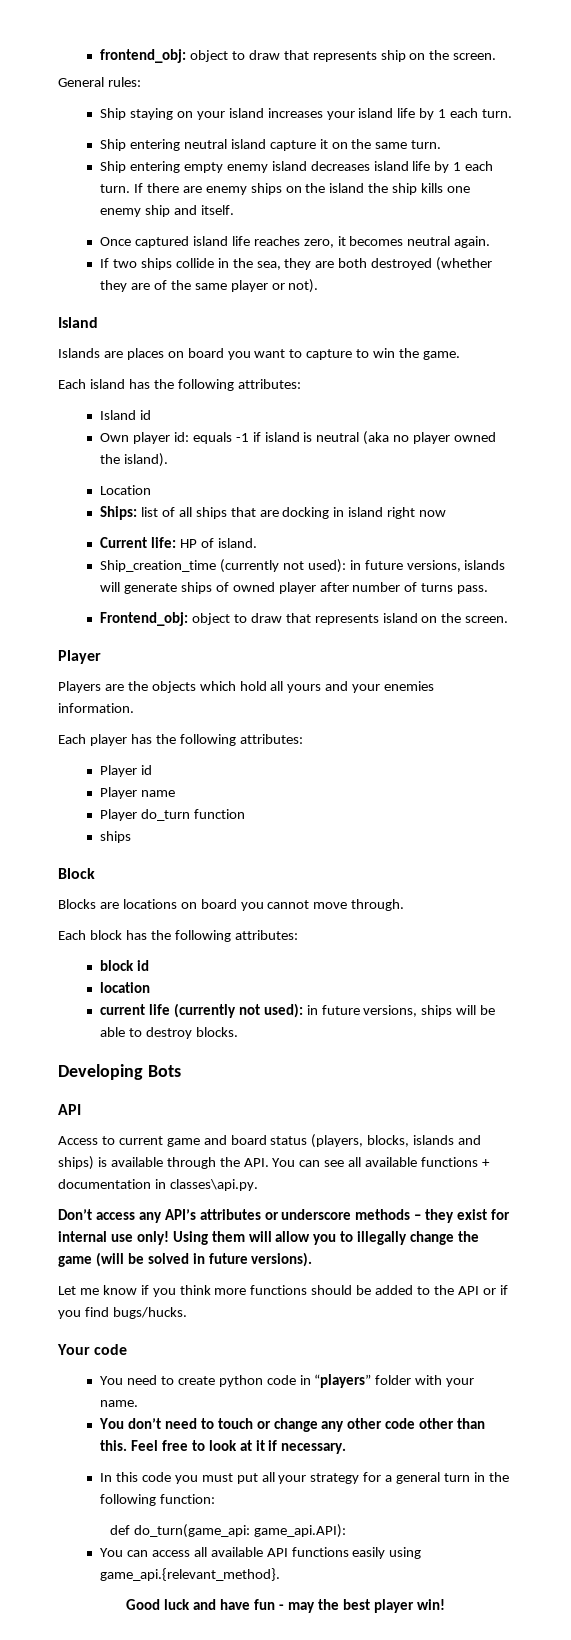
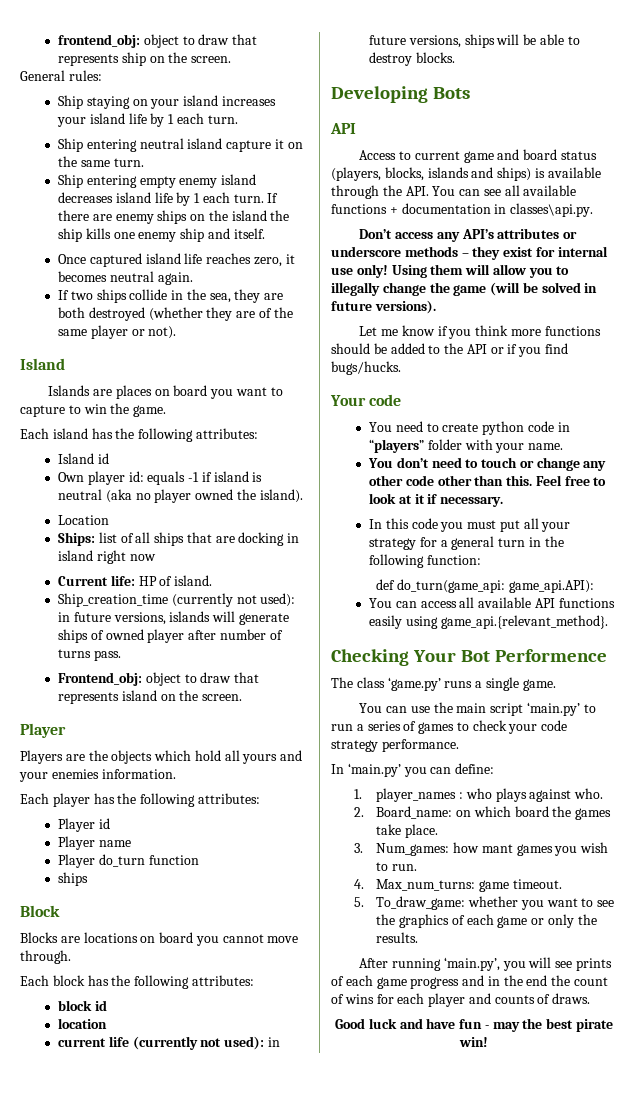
(281, 1574) none -> [331,649,608,666] [331,677,556,691] [359,702,596,716] [331,720,568,734] [331,739,459,752] [331,763,495,777] [353,788,604,802] [353,806,612,820] [376,824,438,838] [353,842,609,856] [376,862,417,871] [353,879,562,892] [353,896,615,910] [376,914,597,928] [376,932,419,943] [359,957,613,971] [331,975,609,989] [331,993,591,1007] // Checking Your Bot Performence // The class ‘game.py’ runs a single game. // You can use the main script ‘main.py’ to run a series of games to check your code strategy performance. // In ‘main.py’ you can define: // 1. player_names : who plays against who. // 2. Board_name: on which board the games take place. // 3. Num_games: how mant games you wish to run. // 4. Max_num_turns: game timeout. // 5. To_draw_game: whether you want to see the graphics of each game or only the results. // After running ‘main.py’, you will see prints of each game progress and in the end the count of wins for each player and counts of draws.
[373,1599,414,1613] player -> [576,1019,614,1032] pirate

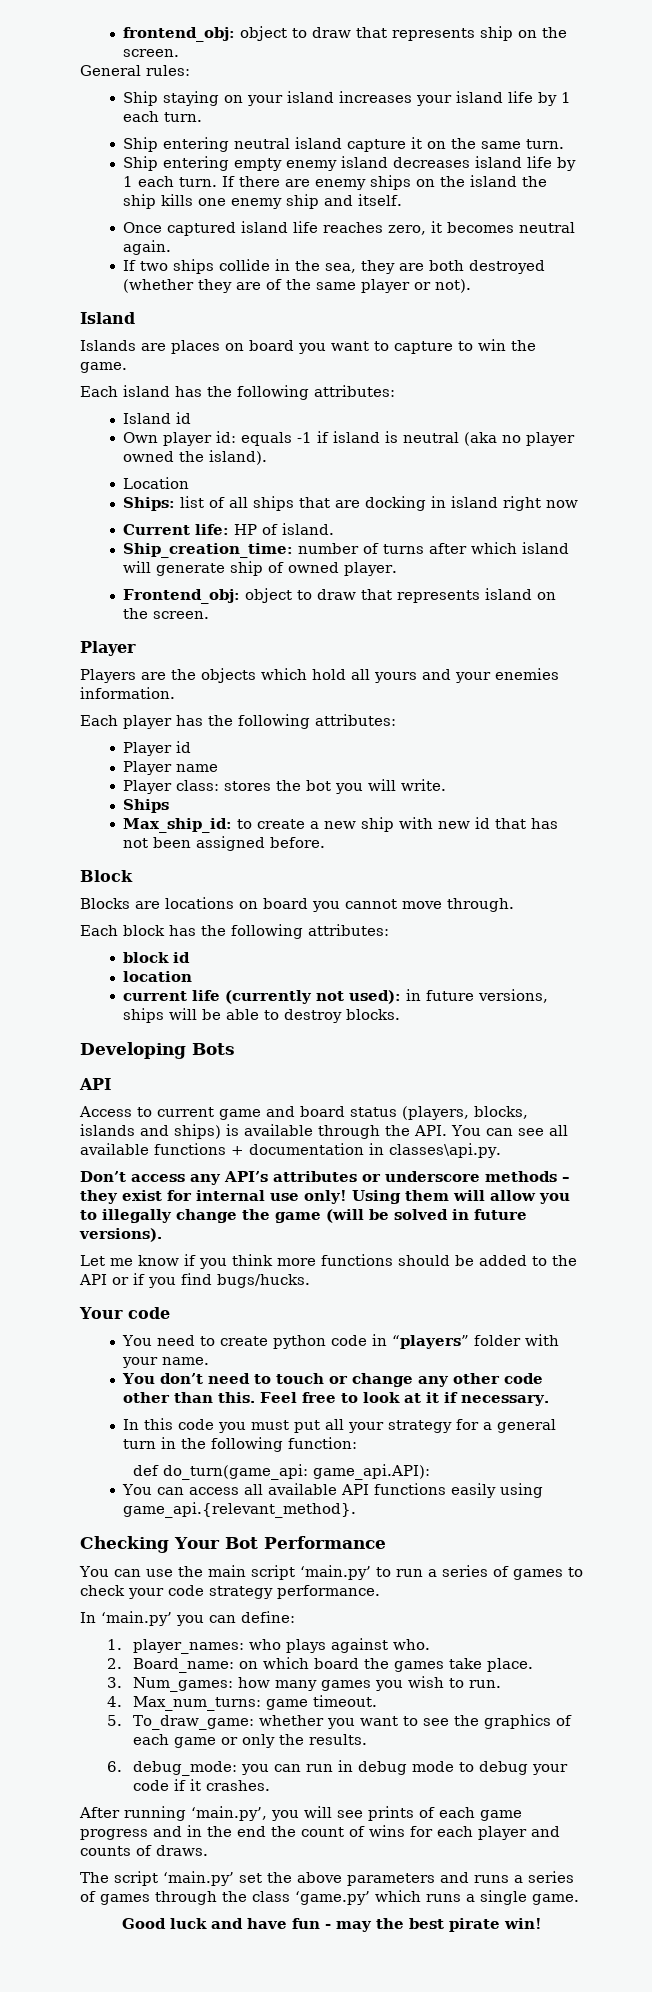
[57,593,296,607] [57,611,289,625] [57,629,283,643] [57,649,121,661] Ship_creation_time (currently not used): in future versions, islands will generate ships of owned player after number of turns pass. -> [123,542,570,558] [123,561,398,576] Ship_creation_time: number of turns after which island will generate ship of owned player.
[98,854,199,867] [57,872,88,886] do_turn function // ships -> [176,779,447,794] [123,799,170,813] [123,817,559,833] [123,836,326,851] class: stores the bot you will write. // Ships // Max_ship_id: to create a new ship with new id that has not been assigned before.
[495,649,608,662] [331,677,556,691] Performence // The class ‘game.py’ runs a single game. -> [263,1536,386,1549] Performance
[376,788,463,802] player_names : -> [133,1639,245,1654] player_names:
[481,844,513,853] mant -> [275,1680,318,1691] many
(419, 937) none -> [106,1760,569,1776] [133,1779,271,1791] // 6. debug_mode: you can run in debug mode to debug your code if it crashes.
(591, 998) none -> [80,1871,574,1886] [80,1890,579,1905] // The script ‘main.py’ set the above parameters and runs a series of games through the class ‘game.py’ which runs a single game.

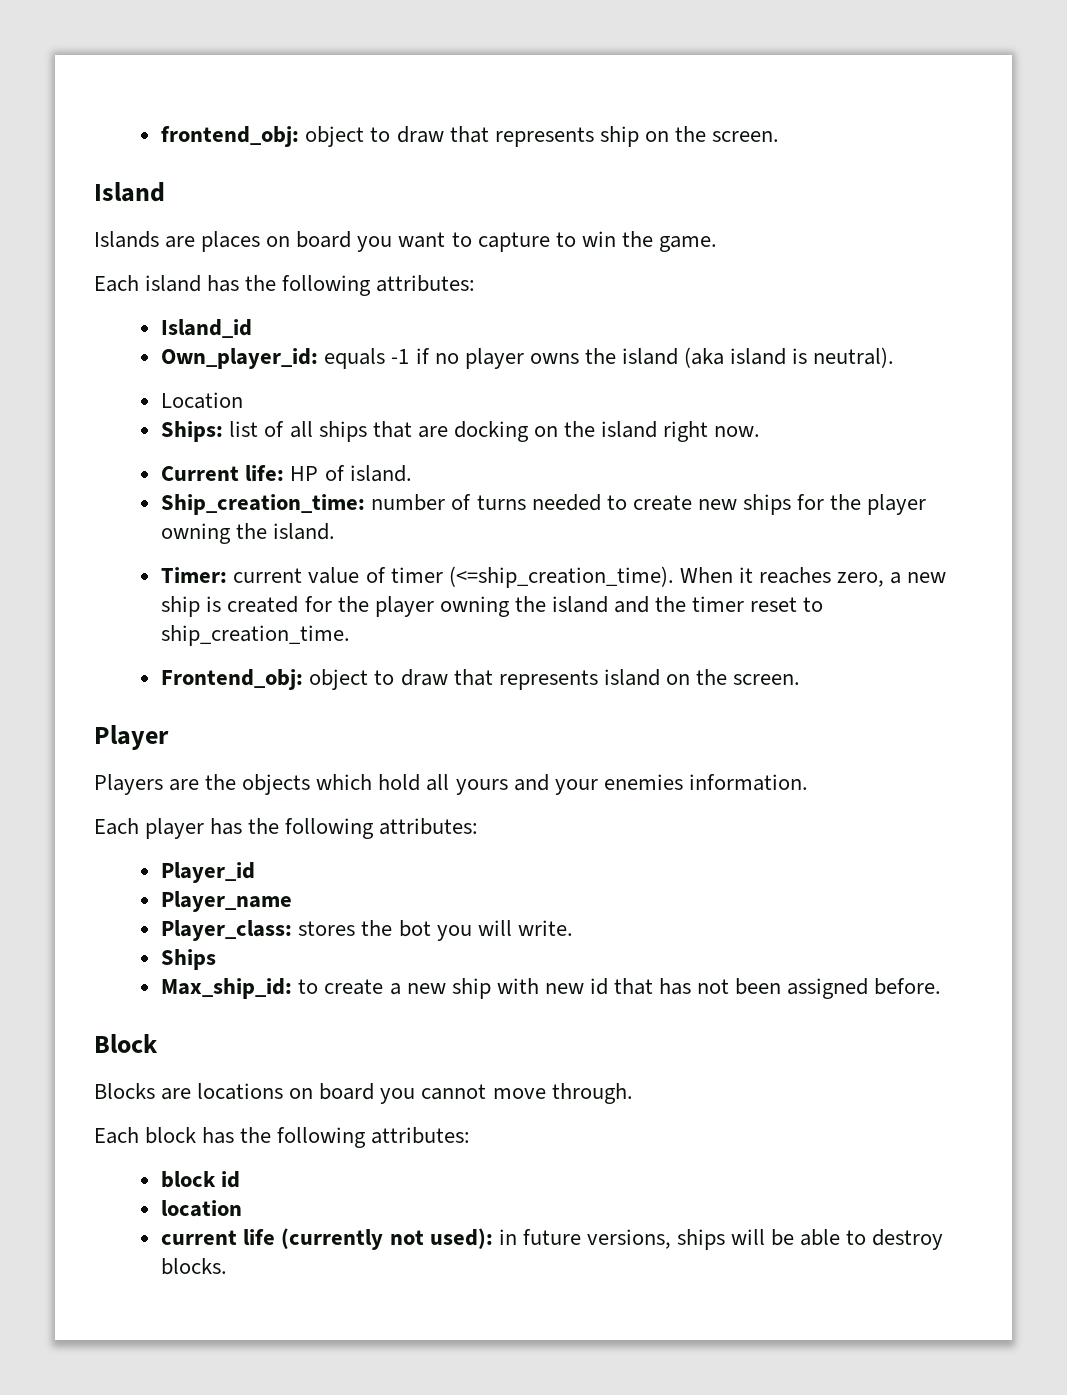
[80,65,190,76] [123,91,572,106] [123,111,203,122] [123,137,565,152] [123,156,577,171] [123,175,548,190] [123,194,403,209] [123,221,576,236] [123,240,172,255] [123,259,546,274] [123,279,472,293] // General rules: // Ship staying on your island increases your island life by 1 each turn. // Ship entering neutral island capture it on the same turn. // Ship entering empty enemy island decreases island life by 1 each turn. If there are enemy ships on the island the ship kills one enemy ship and itself. // Once captured island life reaches zero, it becomes neutral again. // If two ships collide in the sea, they are both destroyed (whether they are of the same player or not). -> (779, 136) none
[123,412,192,424] [123,431,576,446] [123,450,268,465] Island id // Own player id: equals -1 if island is neutral (aka no player owned the island). -> [161,319,253,338] [161,347,895,369] Island_id // Own_player_id: equals -1 if no player owns the island (aka island is neutral).
[431,496,447,508] in -> [533,421,595,437] on the
[546,500,579,508] now -> [714,426,761,437] now.
[429,542,570,554] [123,561,398,576] after which island will generate ship of owned player. -> [531,494,927,515] [161,523,336,544] [161,566,947,588] [161,596,824,617] [161,625,351,646] needed to create new ships for the player owning the island. // Timer: current value of timer (<=ship_creation_time). When it reaches zero, a new ship is created for the player owning the island and the timer reset to ship_creation_time.
[123,741,192,756] [123,761,219,775] [123,780,220,794] Player id // Player name // Player class: -> [161,862,256,883] [161,891,293,912] [161,920,293,941] Player_id // Player_name // Player_class:
[80,1042,235,1059] [79,1078,111,1090] [79,1106,528,1120] [80,1124,568,1139] [80,1143,501,1158] [80,1171,570,1185] [80,1190,570,1204] [80,1209,527,1223] [79,1228,162,1242] [80,1254,577,1269] [79,1273,310,1288] [79,1307,170,1319] [122,1334,560,1349] [122,1357,210,1368] [122,1373,544,1387] [123,1392,550,1406] [123,1418,557,1433] [123,1437,358,1452] [133,1464,431,1480] [122,1483,544,1498] [123,1502,357,1518] [80,1536,386,1553] [79,1565,583,1580] [80,1585,380,1599] [80,1611,295,1626] [106,1638,431,1654] [106,1657,534,1673] [106,1676,502,1692] [106,1695,378,1711] [106,1714,573,1730] [133,1734,368,1748] [106,1760,569,1776] [133,1779,271,1791] [79,1806,522,1821] [80,1825,560,1840] [80,1845,208,1856] [80,1871,574,1886] [80,1890,579,1905] [122,1918,542,1932] // Developing Bots // API // Access to current game and board status (players, blocks, islands and ships) is available through the API. You can see all available functions + documentation in classes\api.py. // Don’t access any API’s attributes or underscore methods – they exist for internal use only! Using them will allow you to illegally change the game (will be solved in future versions). // Let me know if you think more functions should be added to the API or if you find bugs/hucks. // Your code // You need to create python code in “players” folder with your name. // You don’t need to touch or change any other code other than this. Feel free to look at it if necessary. // In this code you must put all your strategy for a general turn in the following function: // def do_turn(game_api: game_api.API): // You can access all available API functions easily using game_api.{relevant_method}. // Checking Your Bot Performance // You can use the main script ‘main.py’ to run a series of games to check your code strategy performance. // In ‘main.py’ you can define: // 1. player_names: who plays against who. // 2. Board_name: on which board the games take place. // 3. Num_games: how many games you wish to run. // 4. Max_num_turns: game timeout. // 5. To_draw_game: whether you want to see the graphics of each game or only the results. // 6. debug_mode: you can run in debug mode to debug your code if it crashes. // After running ‘main.py’, you will see prints of each game progress and in the end the count of wins for each player and counts of draws. // The script ‘main.py’ set the above parameters and runs a series of games through the class ‘game.py’ which runs a single game. // Good luck and have fun - may the best pirate win! -> (228, 1266) none

